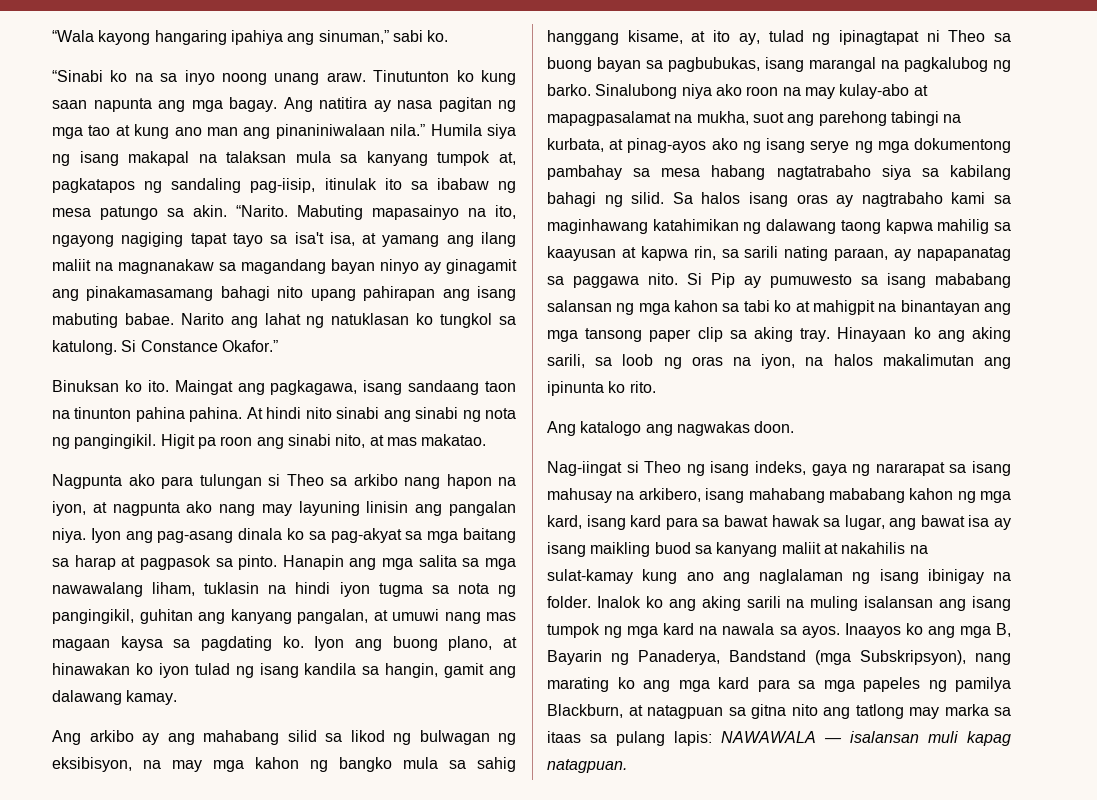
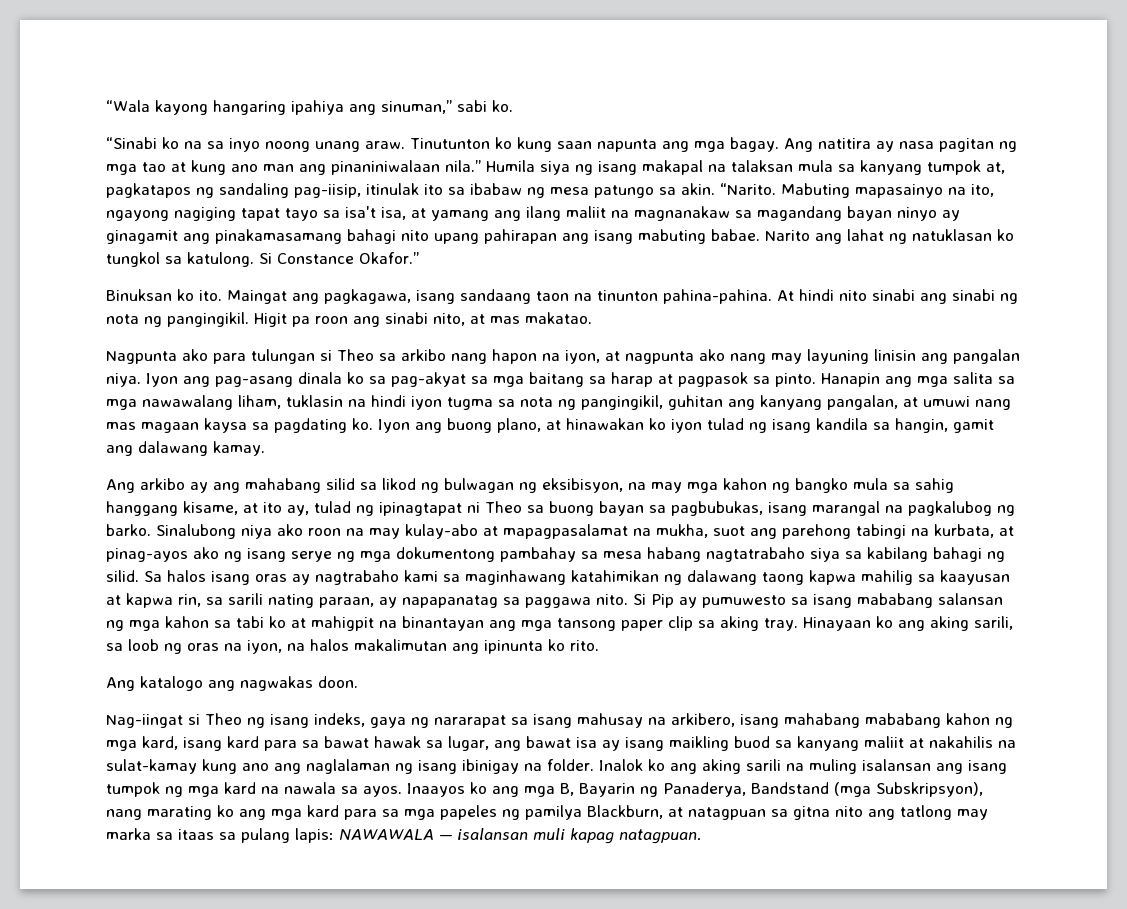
[135,407,243,422] pahina pahina. -> [663,289,772,304] pahina-pahina.

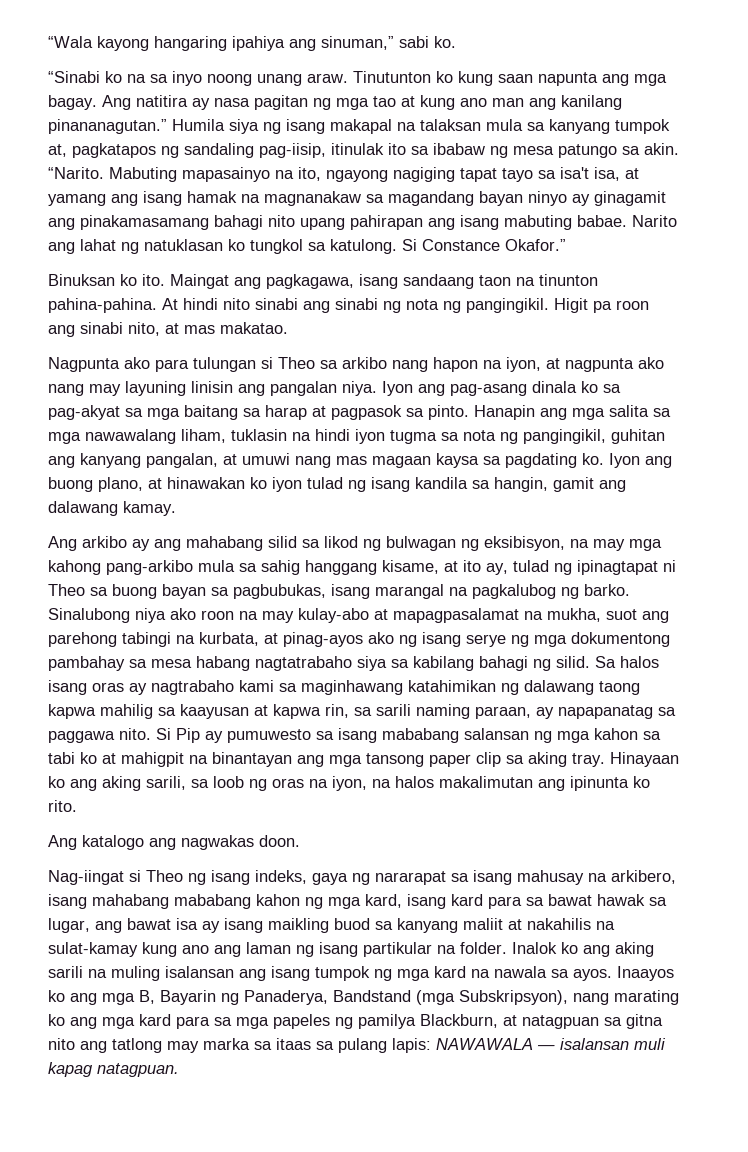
[331,160,481,175] pinaniniwalaan nila.” -> [561,95,622,110] [48,119,167,134] kanilang pinananagutan.”
[526,206,606,221] ilang maliit -> [143,191,237,206] isang hamak
[723,478,848,493] kahon ng bangko -> [48,560,193,575] kahong pang-arkibo
[268,594,314,608] nating -> [416,704,470,719] naming
[306,759,519,774] naglalaman ng isang ibinigay -> [246,942,432,957] laman ng isang partikular

